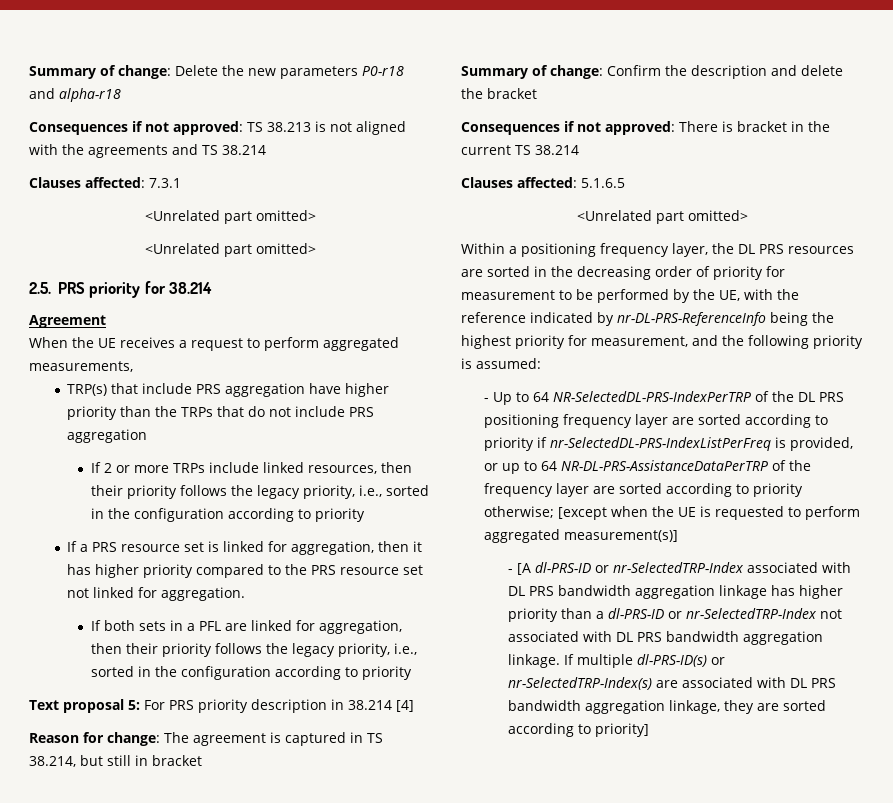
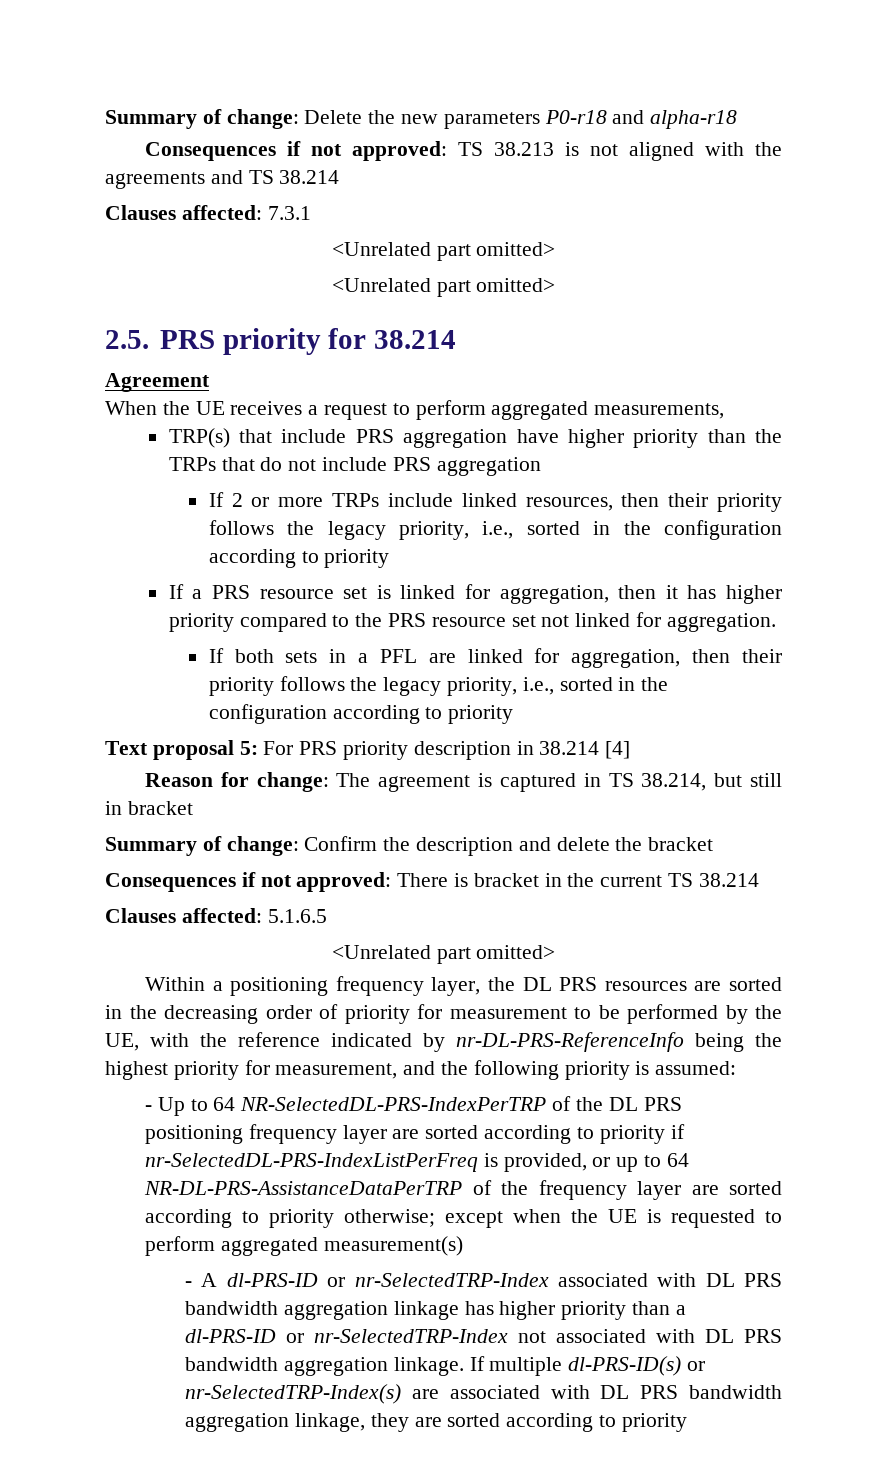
[558,507,608,520] [except -> [445,1211,504,1228] except
[564,530,679,542] [507,563,531,575] measurement(s)] // - [A -> [323,1236,463,1256] [185,1273,218,1287] measurement(s) // - A
[594,723,649,737] priority] -> [621,1413,687,1432] priority

